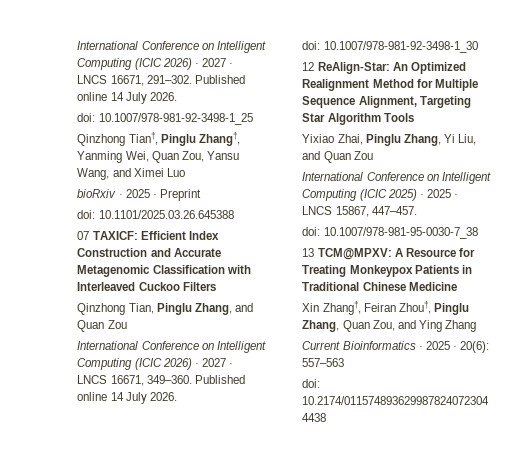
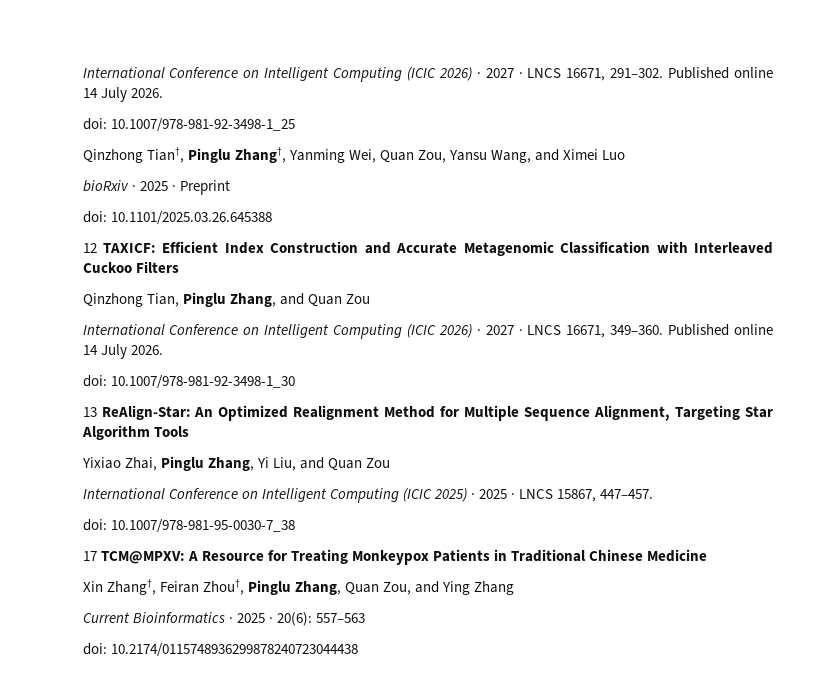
[77,231,90,240] 07 -> [82,243,97,253] 12
[302,62,315,71] 12 -> [82,407,97,417] 13
[302,248,315,257] 13 -> [82,551,97,561] 17

